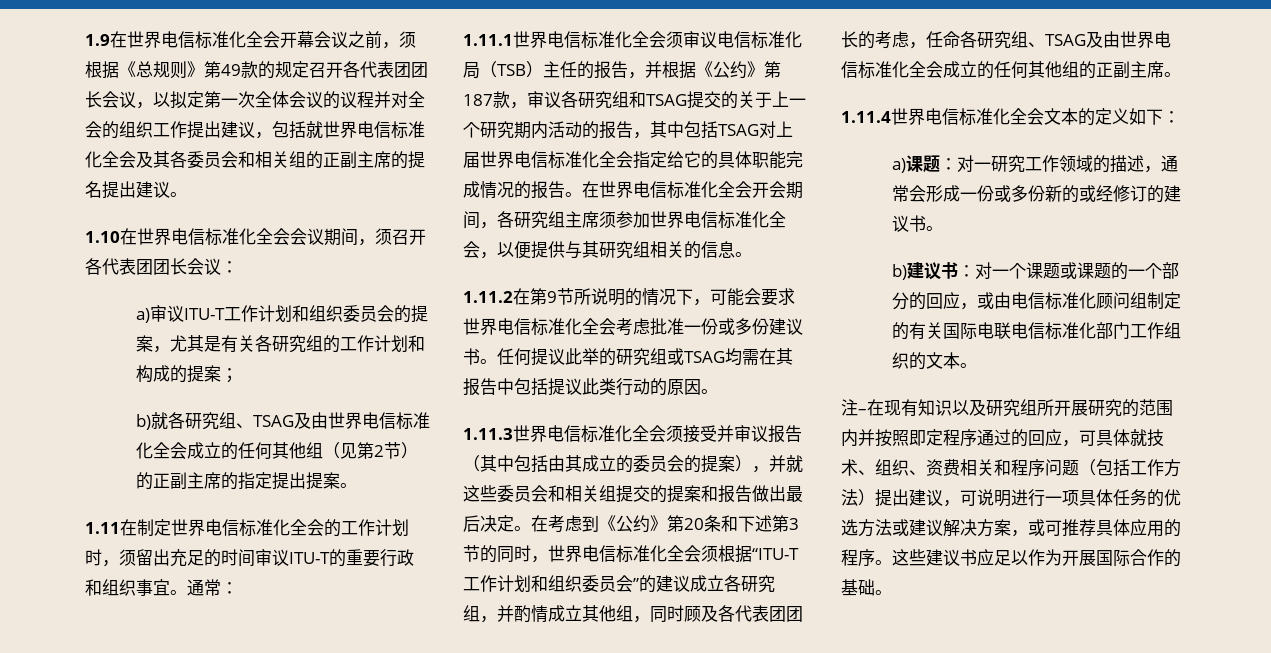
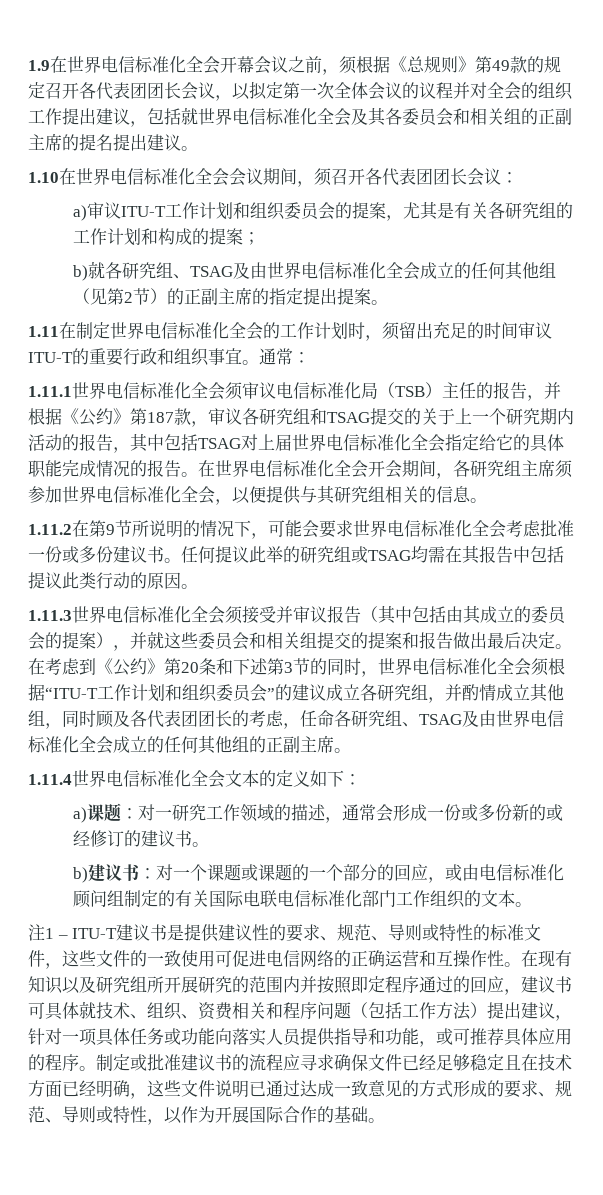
[858,409,867,414] – -> [45,924,542,942] [28,950,521,969] 1 – ITU-T建议书是提供建议性的要求、规范、导则或特性的标准文件，这些文件的一致使用可促进电信网络的正确运营和互操作性。
(1079, 443) none -> [521,976,572,993] 建议书
[960,489,1045,507] 可说明进行 -> [28,1028,62,1045] 针对
[1147,489,1181,507] [841,519,1011,537] 的优选方法或建议解决方案 -> [164,1028,419,1046] 或功能向落实人员提供指导和功能
[892,549,1011,566] 这些建议书应足 -> [96,1054,572,1071] [28,1080,572,1099] [28,1106,164,1125] 制定或批准建议书的流程应寻求确保文件已经足够稳定且在技术方面已经明确，这些文件说明已通过达成一致意见的方式形成的要求、规范、导则或特性，

